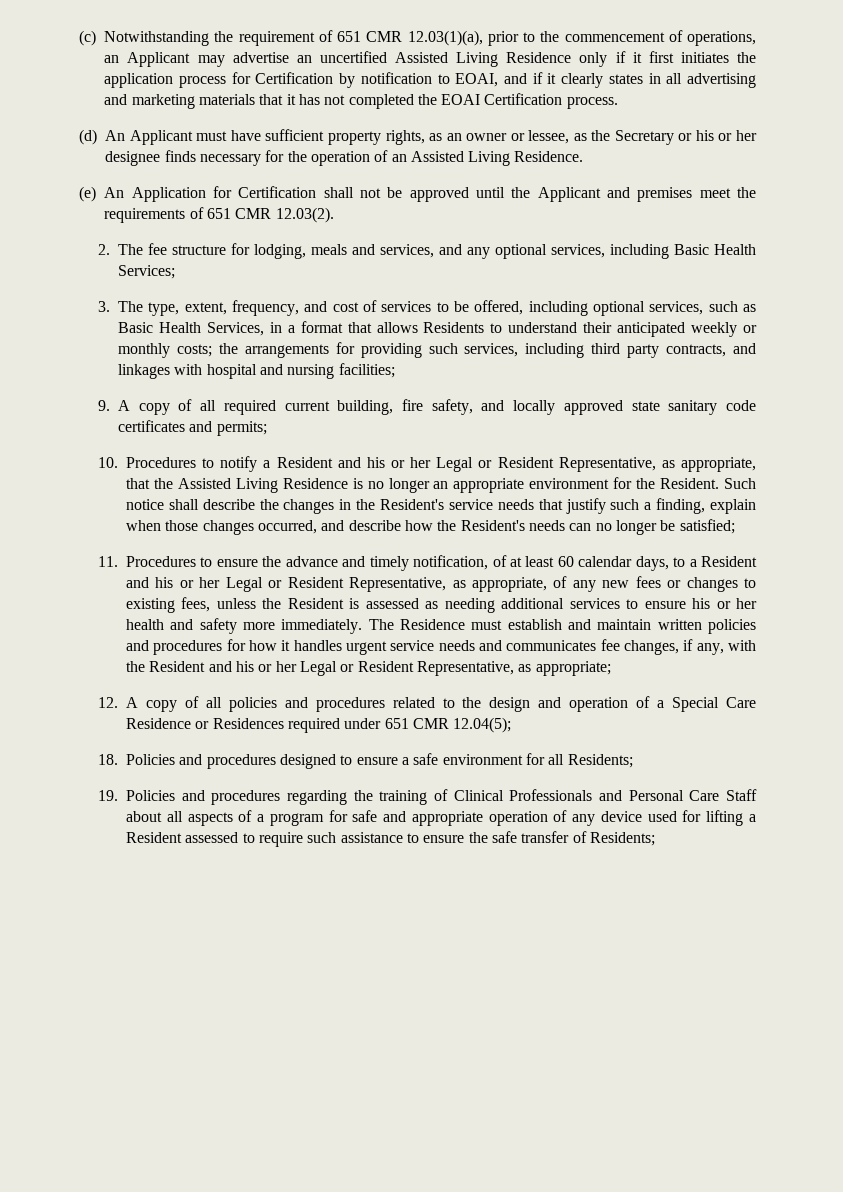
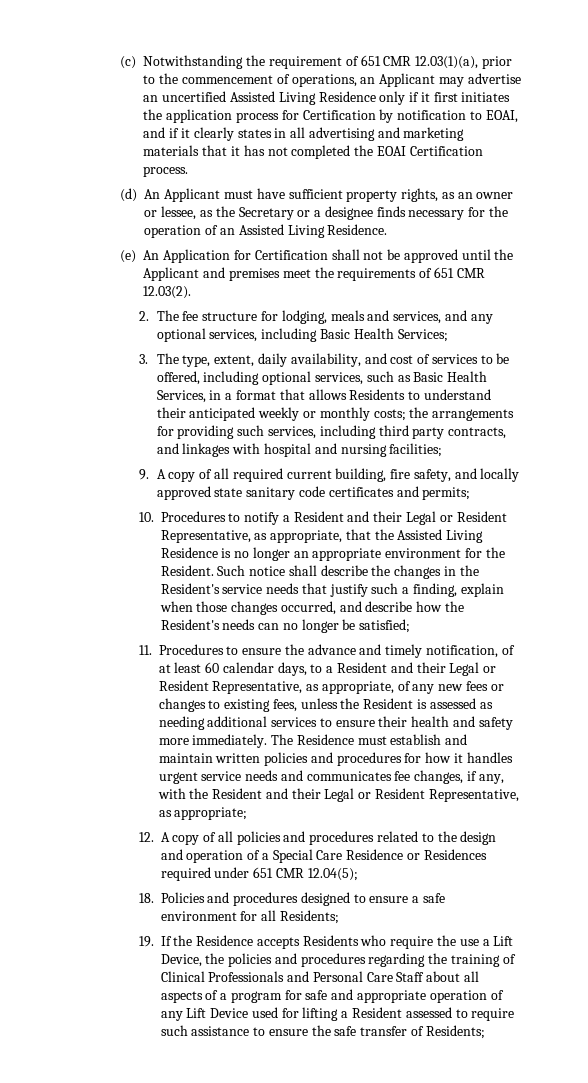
[695,130,758,141] his or her -> [314,210,322,217] a
[232,300,300,316] frequency, -> [257,353,361,367] daily availability,
[366,457,432,468] his or her -> [373,511,403,522] their
[155,577,221,588] his or her -> [416,662,446,673] their
[692,598,757,609] his or her -> [378,716,408,727] their
[235,661,297,672] his or her -> [291,788,321,799] their
[126,790,176,801] Policies -> [160,935,514,949] [160,953,273,967] If the Residence accepts Residents who require the use a Lift Device, the policies
[600,811,642,822] device -> [186,1008,249,1018] Lift Device

